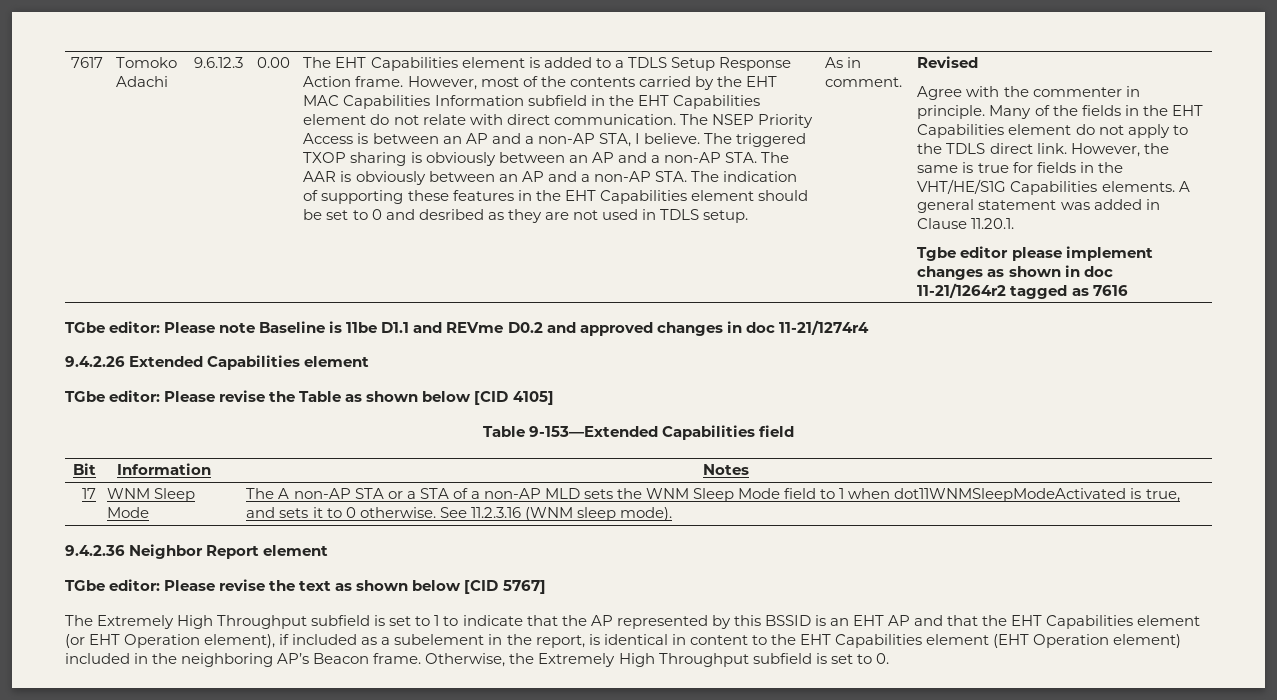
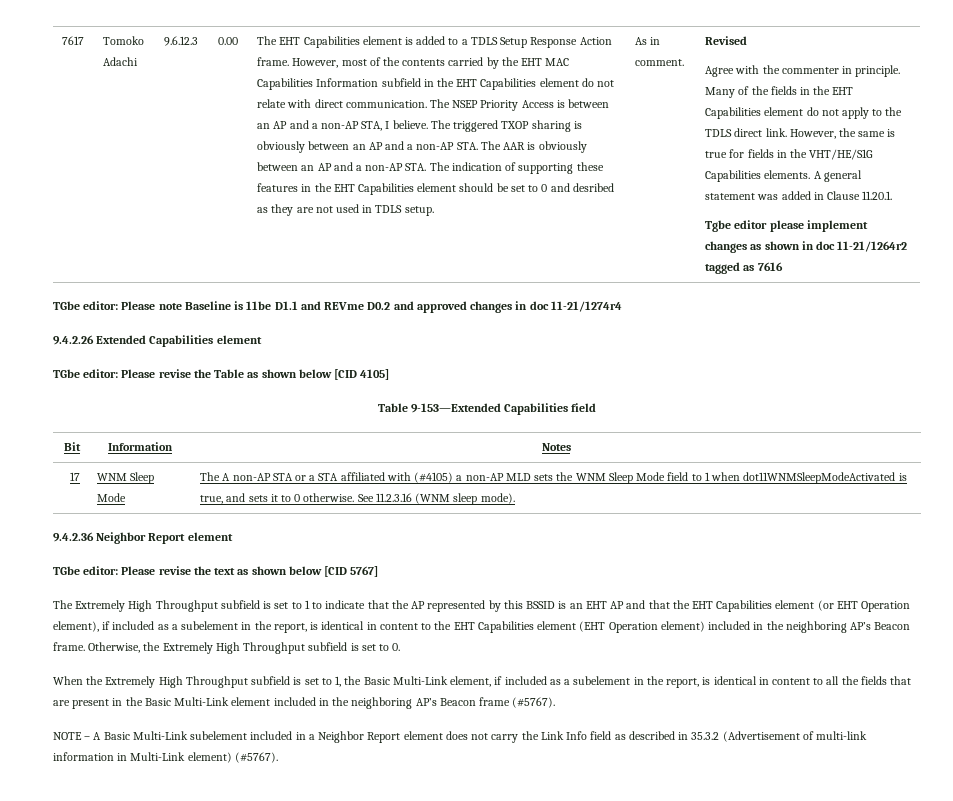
[452,488,468,499] of -> [340,472,454,483] affiliated with (#4105)
(889, 658) none -> [53,676,912,688] [53,697,556,709] [53,731,868,743] [53,752,278,763] // When the Extremely High Throughput subfield is set to 1, the Basic Multi-Link element, if included as a subelement in the report, is identical in content to all the fields that are present in the Basic Multi-Link element included in the neighboring AP’s Beacon frame (#5767). // NOTE – A Basic Multi-Link subelement included in a Neighbor Report element does not carry the Link Info field as described in 35.3.2 (Advertisement of multi-link information in Multi-Link element) (#5767).

